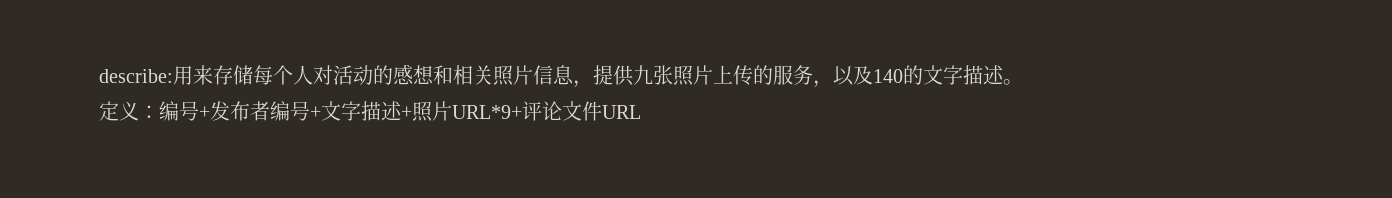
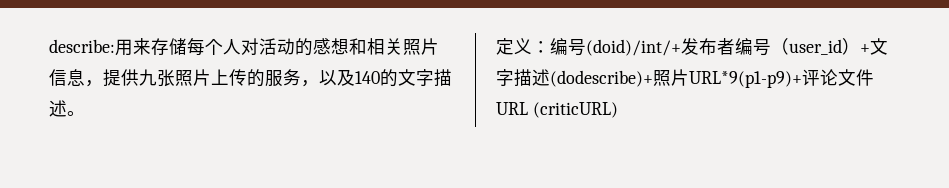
[199,106,210,119] + -> [586,39,681,56] (doid)/int/+
(310, 111) none -> [771,38,860,55] （user_id）
[401,101,522,122] +照片URL*9+ -> [550,69,802,88] (dodescribe)+照片URL*9(p1-p9)+
(641, 112) none -> [532,102,618,118] (criticURL)

